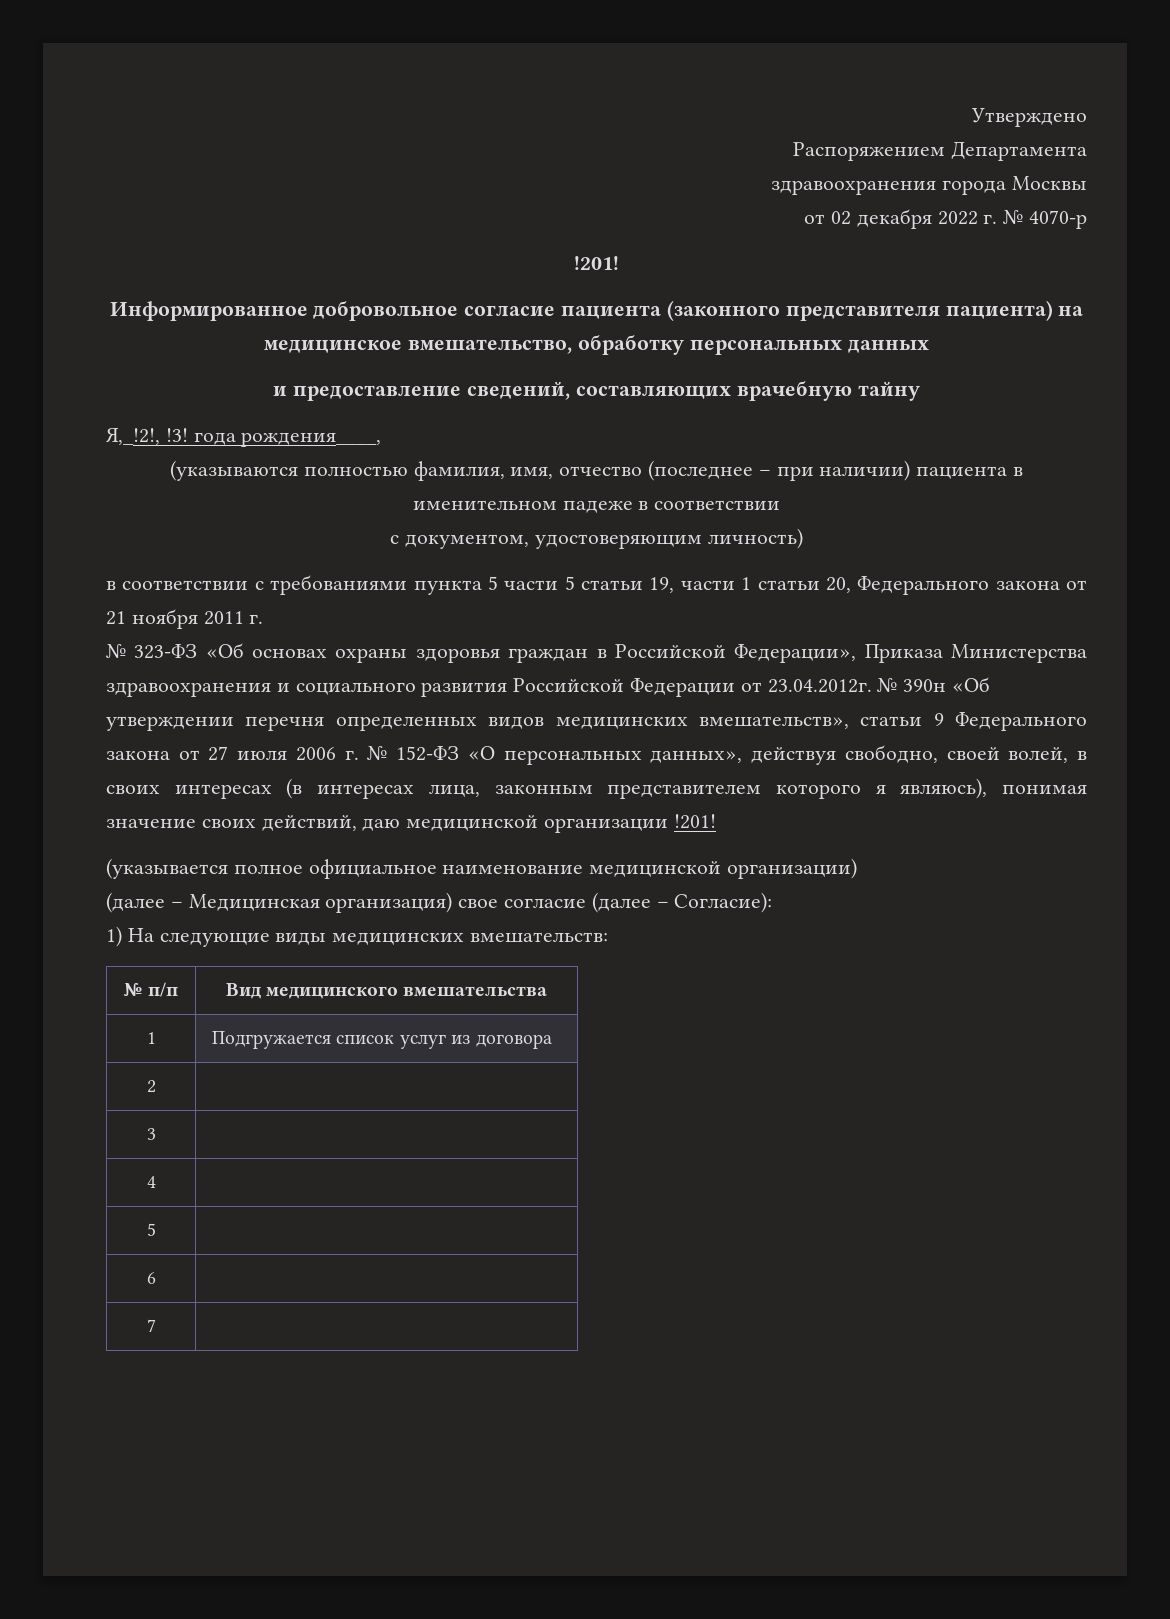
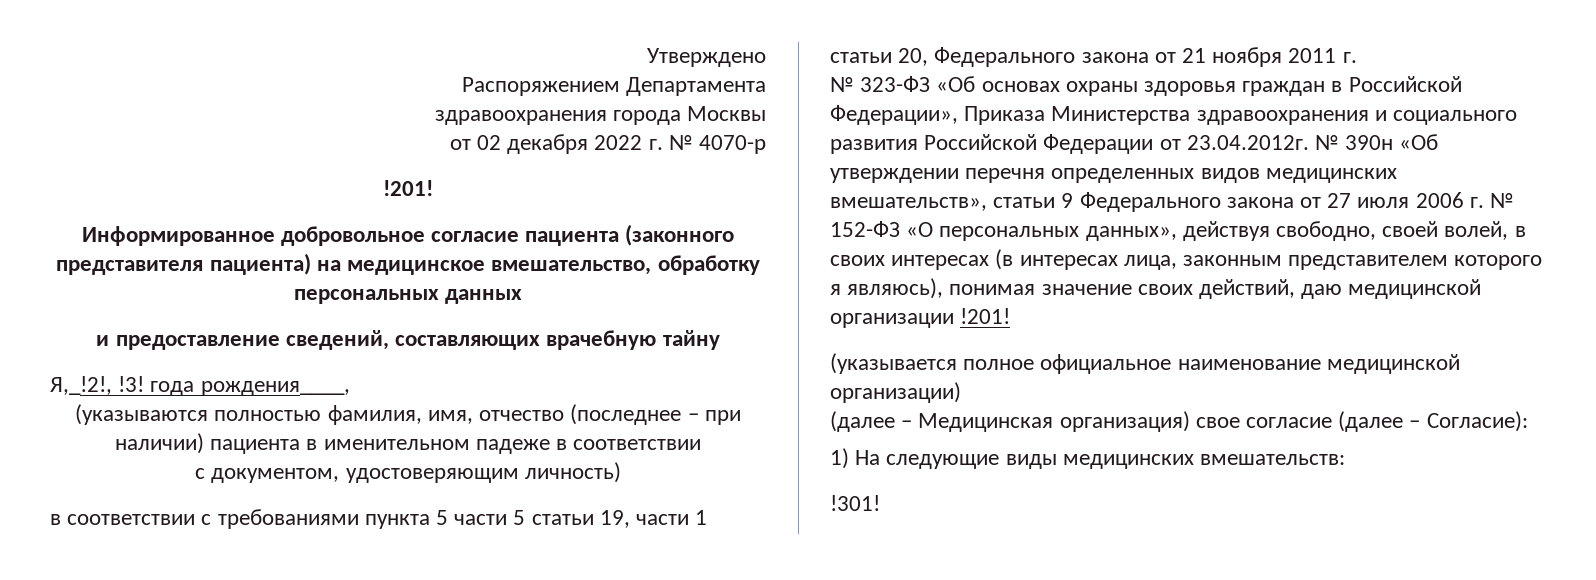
[123,982,178,997] [225,983,548,999] [146,1032,156,1044] [212,1031,553,1049] [146,1080,156,1093] [146,1128,156,1140] [146,1176,156,1188] [146,1223,156,1236] [146,1272,156,1284] [146,1319,156,1332] // № п/п | Вид медицинского вмешательства // 1 | Подгружается список услуг из договора // 2 | // 3 | // 4 | // 5 | // 6 | // 7 | -> [830,495,880,511] // !301!

